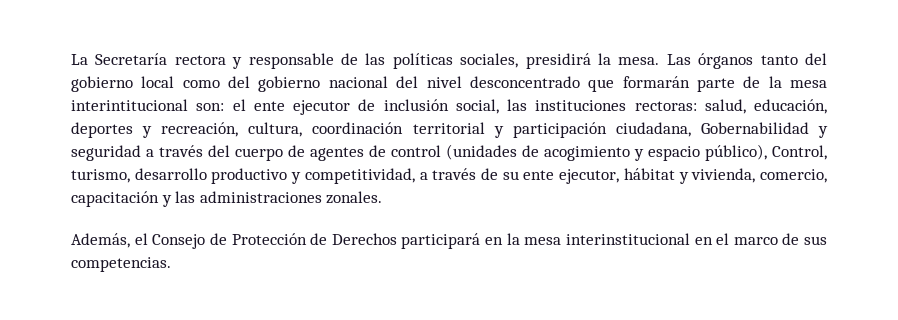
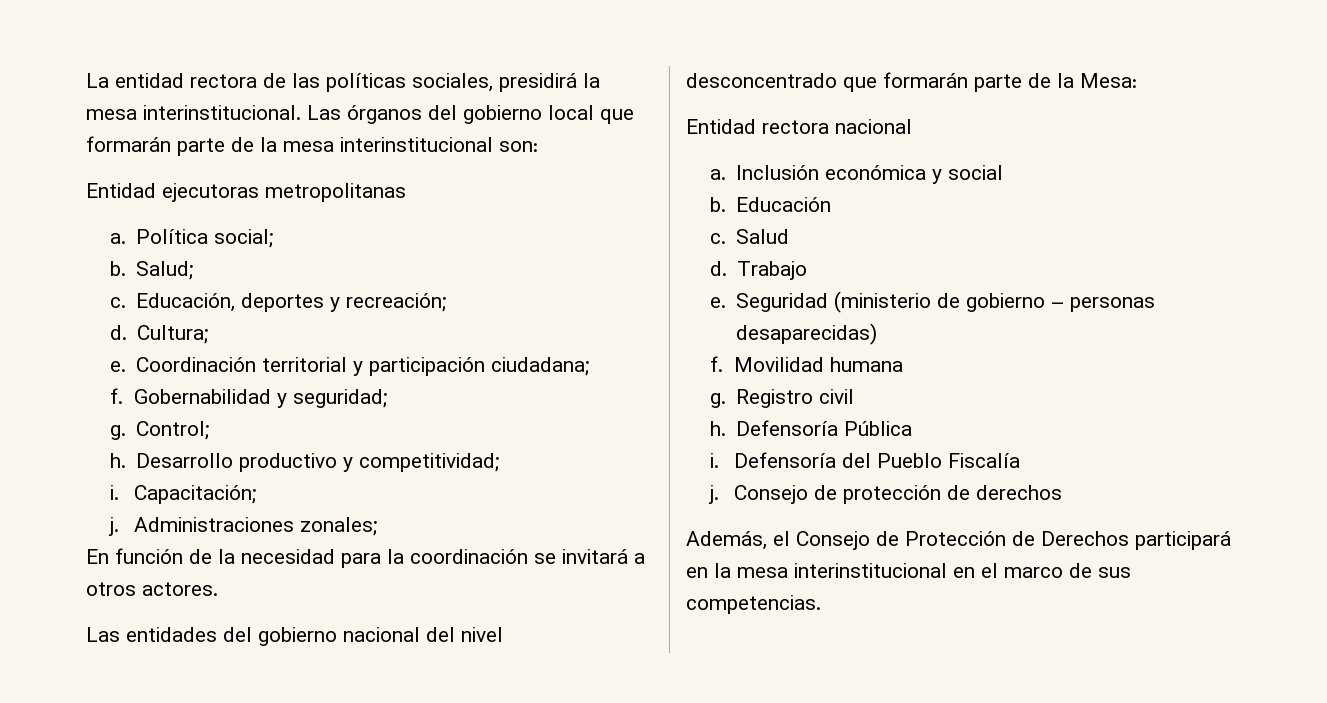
[95,53,334,69] Secretaría rectora y responsable -> [115,73,257,88] entidad rectora
[618,57,660,65] mesa. -> [86,105,301,120] mesa interinstitucional.
[760,55,798,65] tanto -> (422, 114) none
[182,80,220,88] como -> [600,109,634,124] [86,136,538,156] [86,183,406,202] [109,229,274,248] [109,261,194,280] [109,293,447,312] [109,325,209,344] [109,357,590,376] [109,388,387,408] [109,421,210,440] [109,453,500,472] [109,485,256,504] [108,517,377,536] [86,548,645,568] [86,582,218,596] [86,627,217,642] que formarán parte de la mesa interinstitucional son: // Entidad ejecutoras metropolitanas // a. Política social; // b. Salud; // c. Educación, deportes y recreación; // d. Cultura; // e. Coordinación territorial y participación ciudadana; // f. Gobernabilidad y seguridad; // g. Control; // h. Desarrollo productivo y competitividad; // i. Capacitación; // j. Administraciones zonales; // En función de la necesidad para la coordinación se invitará a otros actores. // Las entidades
[790,80,828,88] [71,99,827,115] [71,122,829,138] [71,144,827,161] [71,168,827,184] [71,191,383,207] mesa interintitucional son: el ente ejecutor de inclusión social, las instituciones rectoras: salud, educación, deportes y recreación, cultura, coordinación territorial y participación ciudadana, Gobernabilidad y seguridad a través del cuerpo de agentes de control (unidades de acogimiento y espacio público), Control, turismo, desarrollo productivo y competitividad, a través de su ente ejecutor, hábitat y vivienda, comercio, capacitación y las administraciones zonales. -> [1080,73,1137,88] [686,119,912,134] [709,165,1004,184] [709,197,832,212] [709,229,790,244] [709,261,808,280] [709,291,1156,313] [736,323,878,345] [709,356,903,372] [709,389,855,408] [709,420,913,436] [709,452,1020,468] [708,485,1062,504] Mesa: // Entidad rectora nacional // a. Inclusión económica y social // b. Educación // c. Salud // d. Trabajo // e. Seguridad (ministerio de gobierno – personas desaparecidas) // f. Movilidad humana // g. Registro civil // h. Defensoría Pública // i. Defensoría del Pueblo Fiscalía // j. Consejo de protección de derechos

